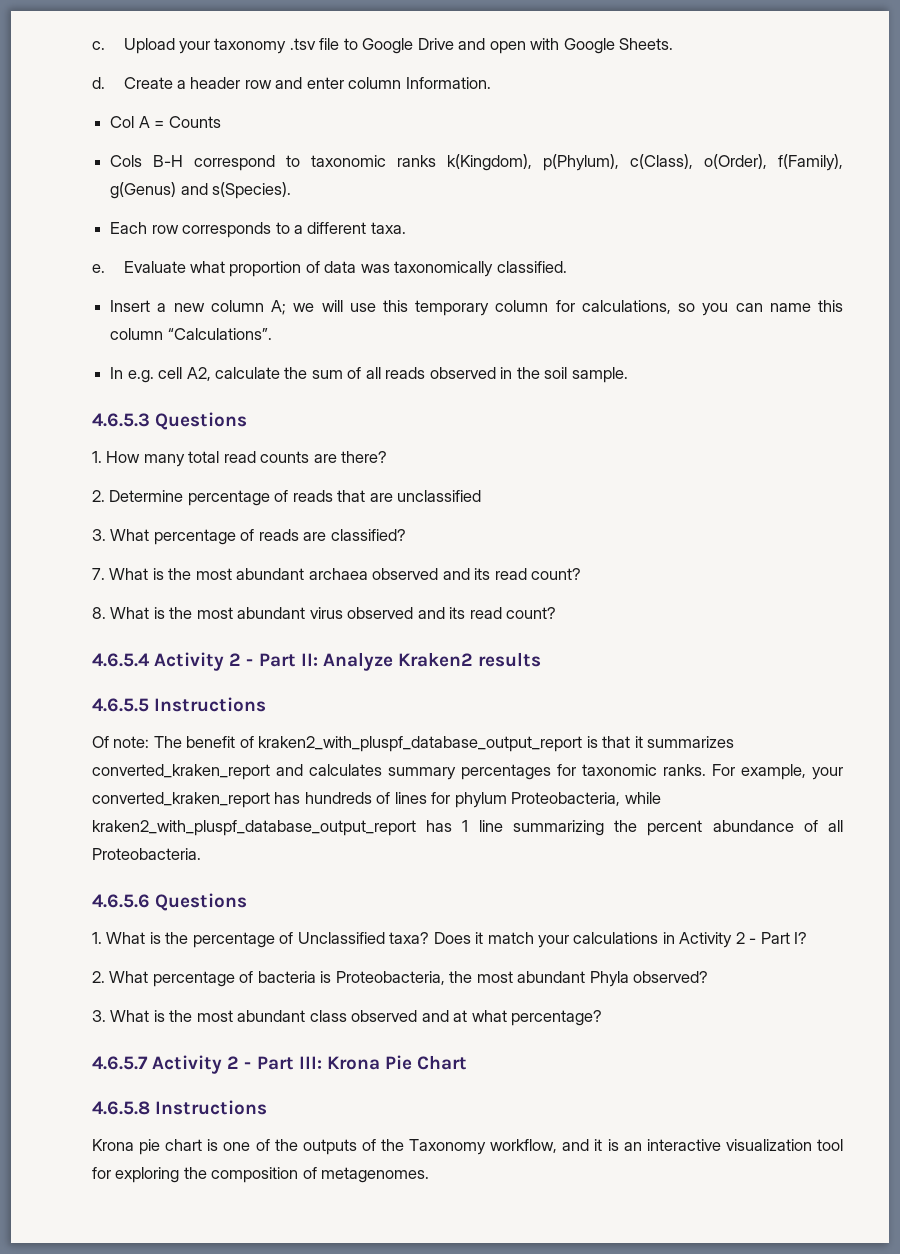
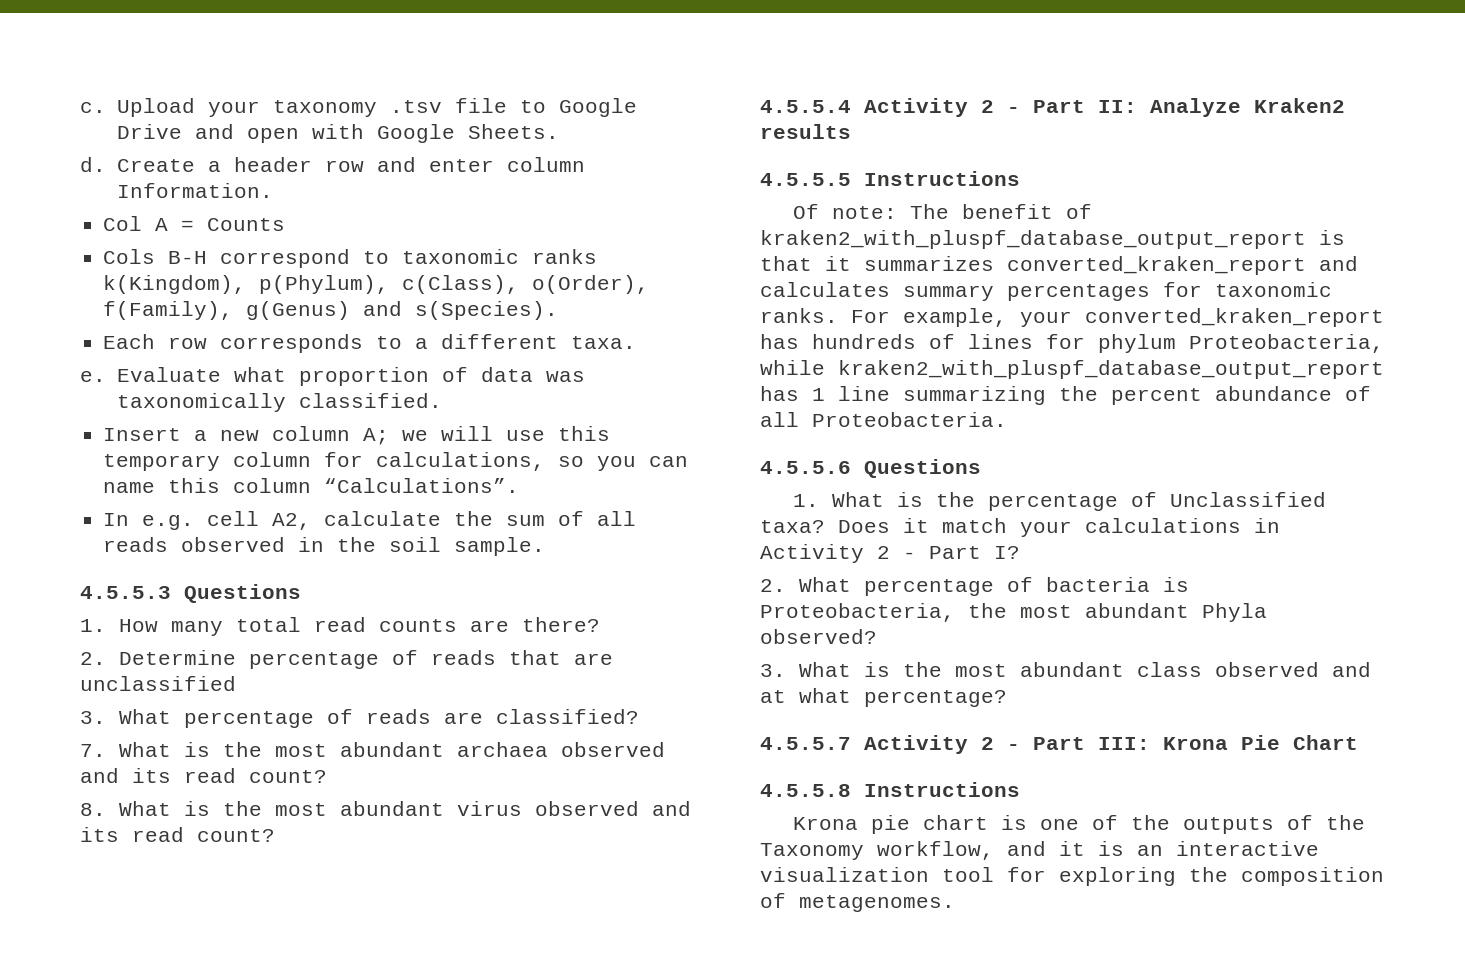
[92,413,150,427] 4.6.5.3 -> [80,586,171,599] 4.5.5.3
[92,653,150,667] 4.6.5.4 -> [760,100,851,113] 4.5.5.4
[92,698,149,712] 4.6.5.5 -> [760,173,851,186] 4.5.5.5
[92,894,150,908] 4.6.5.6 -> [760,461,851,474] 4.5.5.6
[92,1056,148,1070] 4.6.5.7 -> [760,737,851,750] 4.5.5.7
[92,1101,150,1115] 4.6.5.8 -> [760,784,851,797] 4.5.5.8

